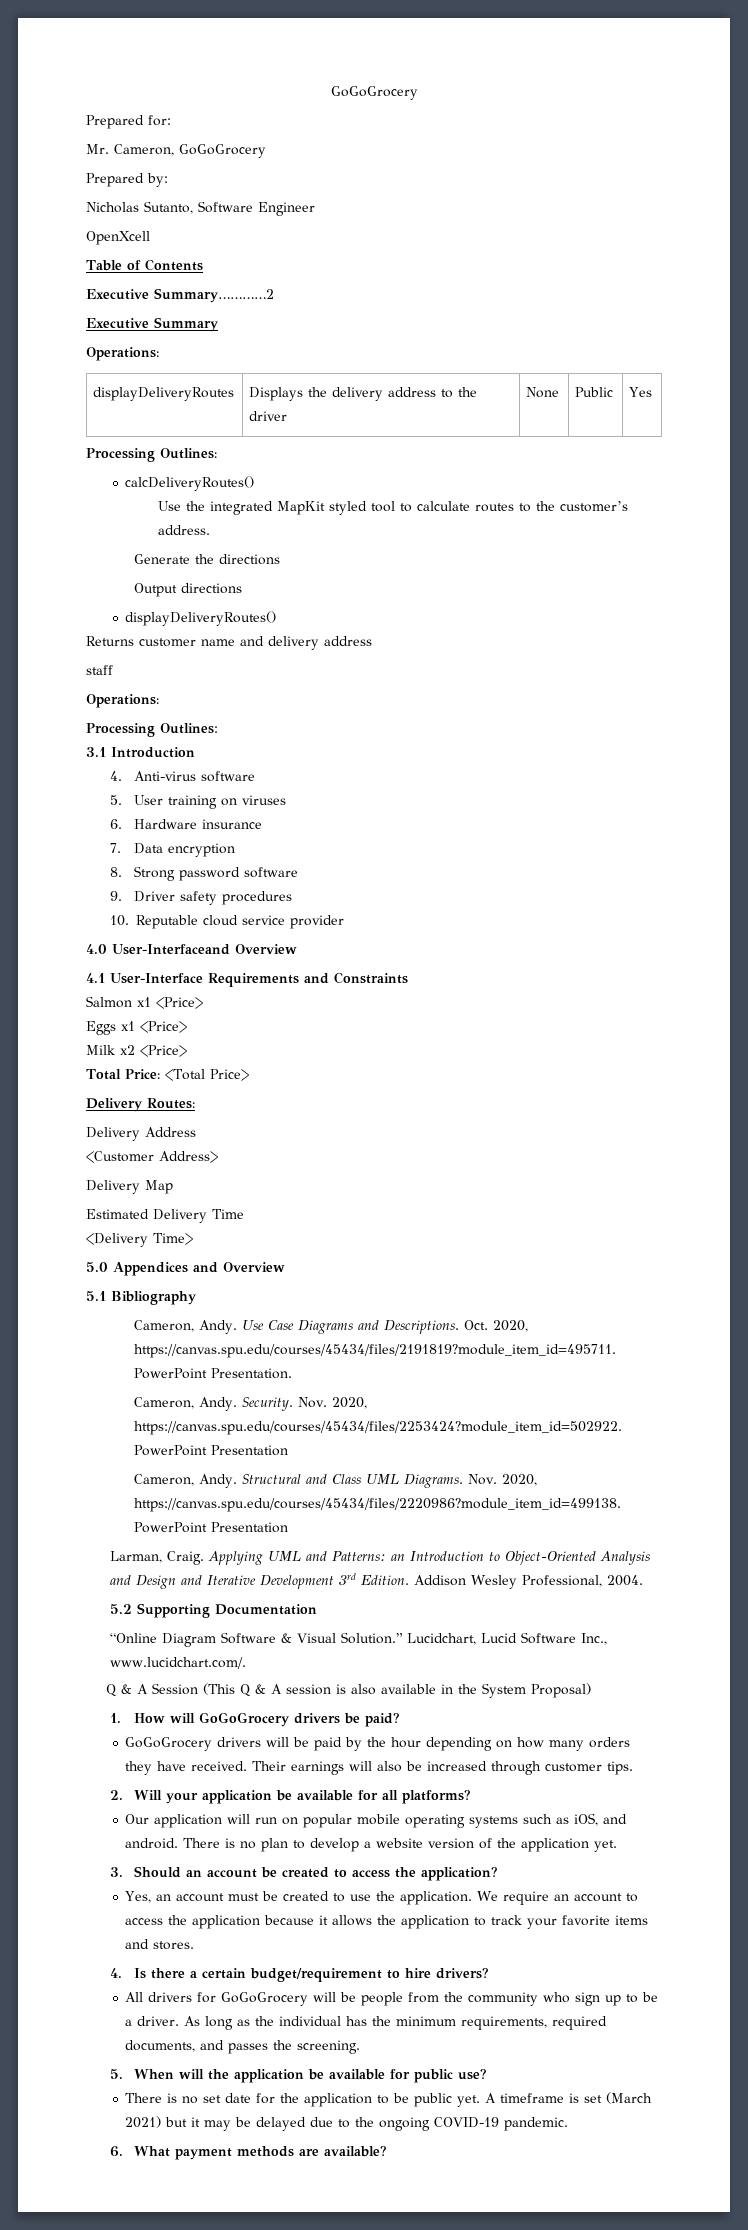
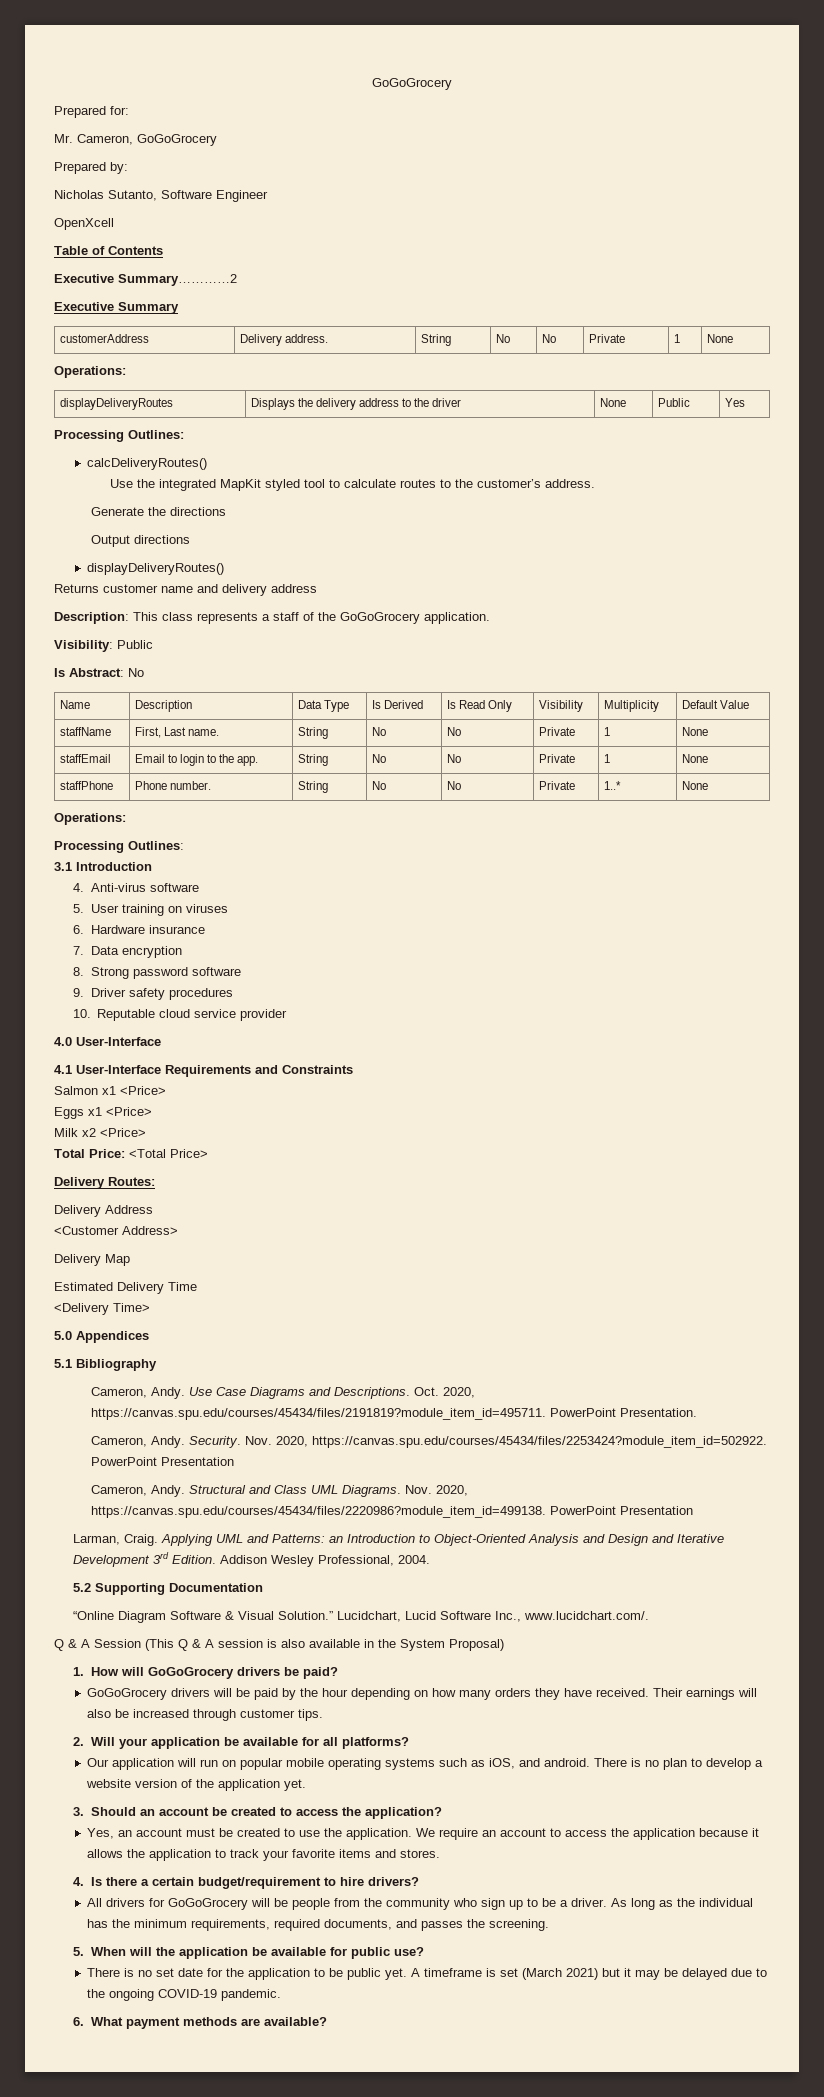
(218, 324) none -> [59,334,149,343] [239,334,328,346] [420,334,451,346] [495,334,510,343] [541,334,556,343] [588,334,625,343] [673,334,680,343] [706,334,733,343] // customerAddress | Delivery address. | String | No | No | Private | 1 | None
[86,665,113,675] staff -> [54,612,490,624] [54,640,153,652] [54,668,144,677] [59,700,90,709] [134,700,192,712] [297,700,349,712] [371,700,423,709] [446,700,512,712] [538,700,583,712] [603,700,659,712] [681,700,749,709] [59,727,111,736] [134,727,219,738] [297,727,328,739] [371,727,386,736] [446,727,461,736] [538,727,575,736] [603,727,610,736] [681,727,708,736] [59,754,111,763] [134,754,259,766] [297,754,328,766] [371,754,386,763] [446,754,461,763] [538,754,575,763] [603,754,610,763] [681,754,708,763] [59,781,113,790] [134,781,211,790] [297,781,328,793] [371,781,386,790] [446,781,461,790] [538,781,575,790] [603,781,621,790] [681,781,708,790] Description: This class represents a staff of the GoGoGrocery application. // Visibility: Public // Is Abstract: No // Name | Description | Data Type | Is Derived | Is Read Only | Visibility | Multiplicity | Default Value // staffName | First, Last name. | String | No | No | Private | 1 | None // staffEmail | Email to login to the app. | String | No | No | Private | 1 | None // staffPhone | Phone number. | String | No | No | Private | 1..* | None
[112,944,297,955] User-Interfaceand Overview -> [76,1037,161,1046] User-Interface
[193,1262,285,1273] and Overview -> (149, 1337) none

